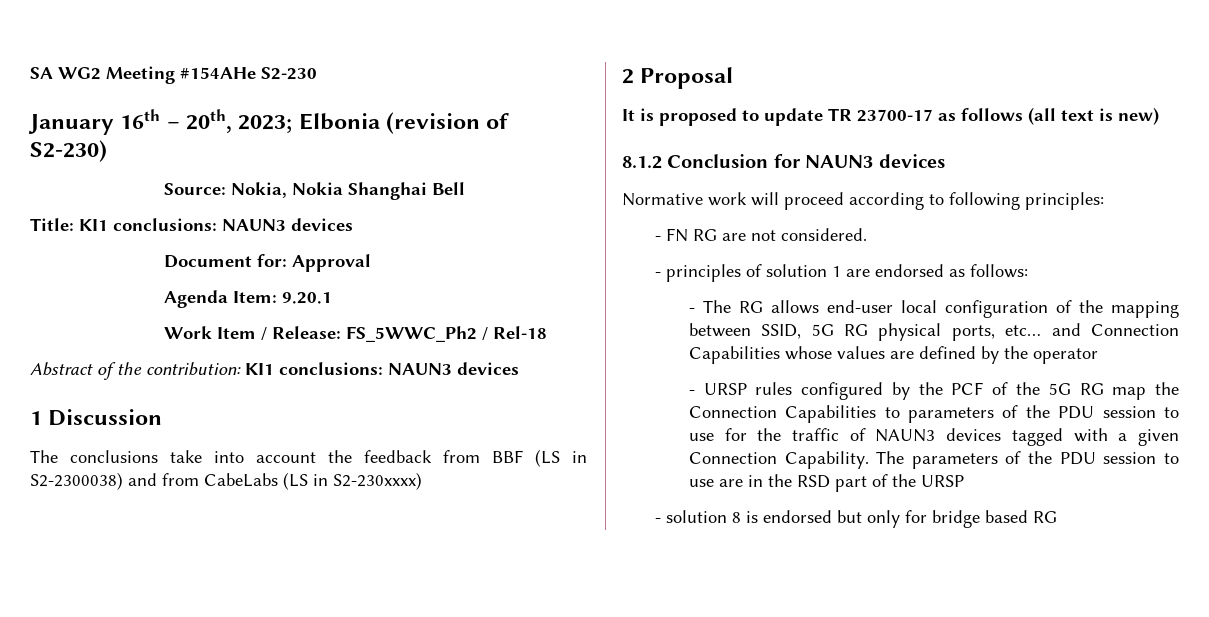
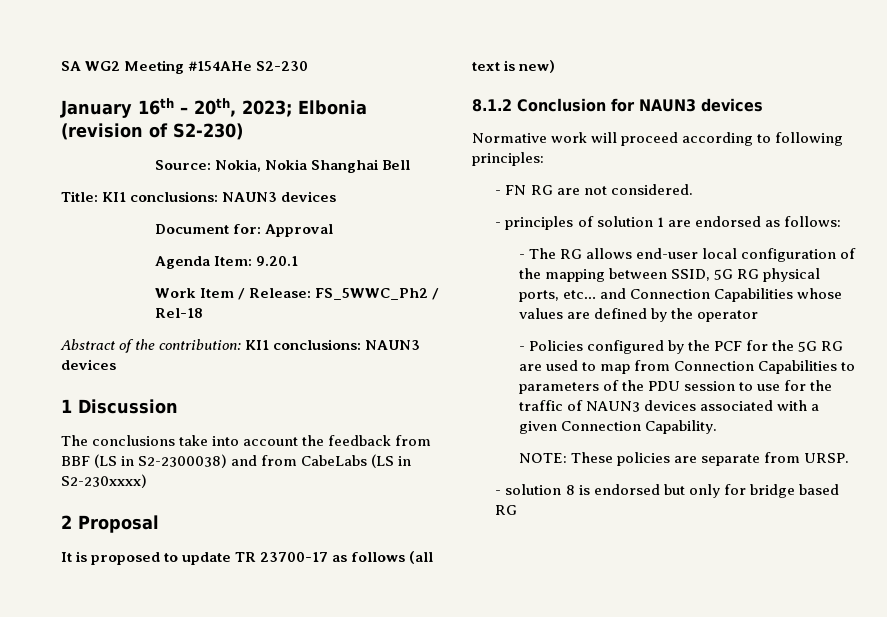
[703,382,793,395] URSP rules -> [528,340,583,351] Policies
[992,382,1009,395] of -> [746,340,769,351] for
[1112,382,1179,400] map the -> [518,360,671,374] are used to map from
[1011,428,1063,446] tagged -> [700,400,774,411] associated
[876,451,1179,469] [688,474,964,492] The parameters of the PDU session to use are in the RSD part of the URSP -> [518,452,850,466] // NOTE: These policies are separate from URSP.

